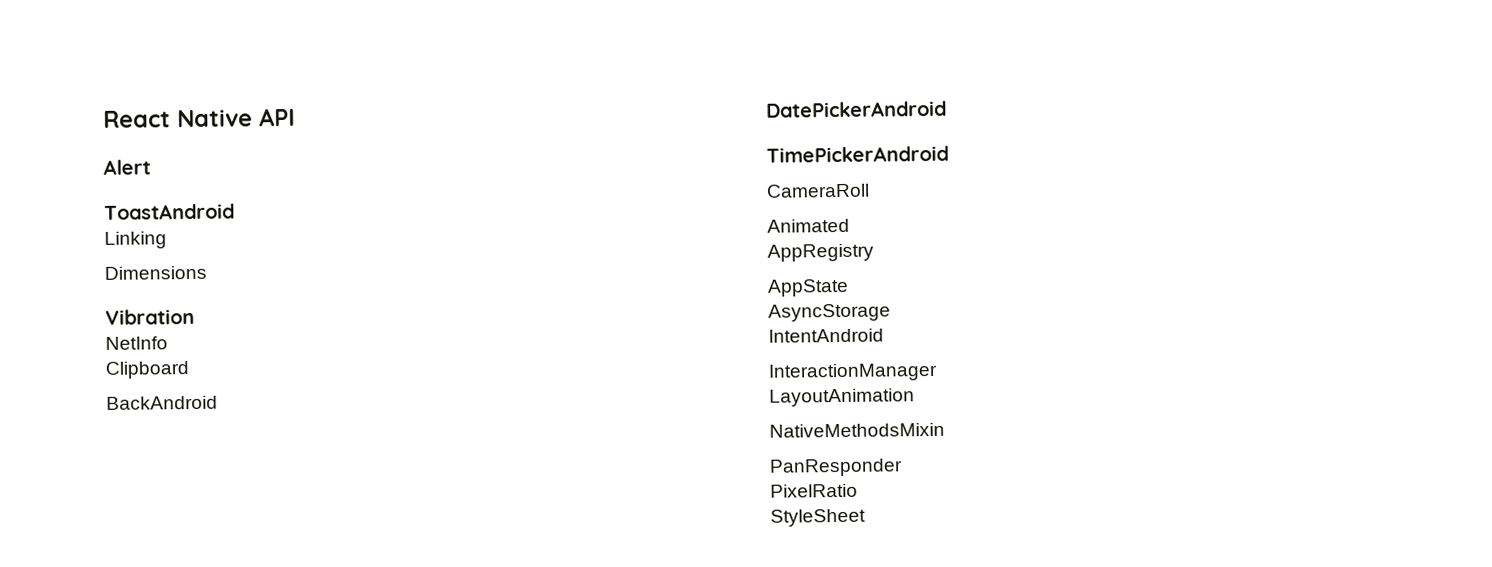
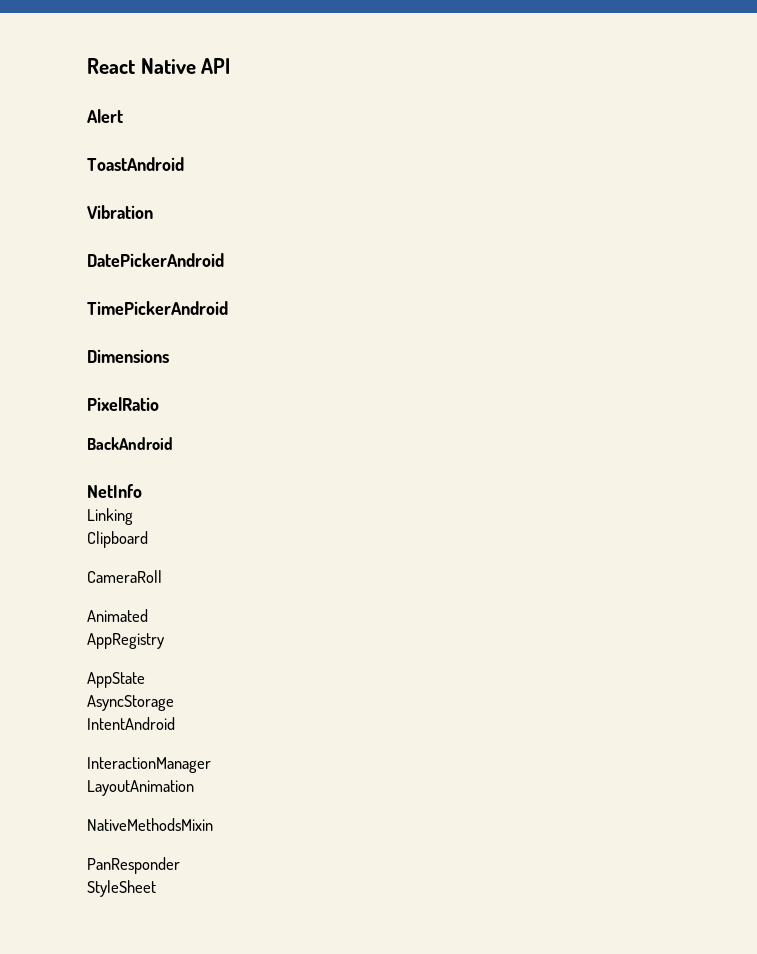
[104,231,167,249] [104,265,207,280] // Linking // Dimensions -> (184, 164) none
[105,336,168,350] [105,361,189,379] [106,395,218,410] // NetInfo // Clipboard // BackAndroid -> (153, 212) none
(949, 154) none -> [87,349,169,363] [87,397,159,411] [87,437,173,450] [87,484,142,498] [87,508,133,525] [87,531,148,548] // Dimensions // PixelRatio // BackAndroid // NetInfo // Linking // Clipboard
[770,483,858,498] // PixelRatio -> (180, 865) none

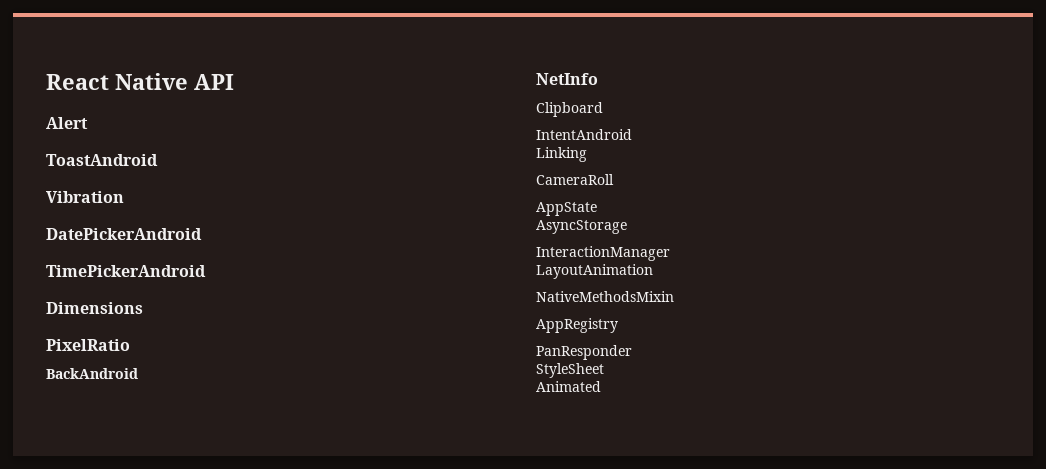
(142, 491) none -> [536,102,603,117] [536,129,632,140] // Clipboard // IntentAndroid
[87,531,148,548] // Clipboard -> (587, 154) none
[87,609,148,622] [87,633,164,649] // Animated // AppRegistry -> (614, 179) none
[87,717,175,730] // IntentAndroid -> (627, 227) none
(213, 824) none -> [536,318,618,333] // AppRegistry
(156, 888) none -> [536,381,601,392] // Animated

